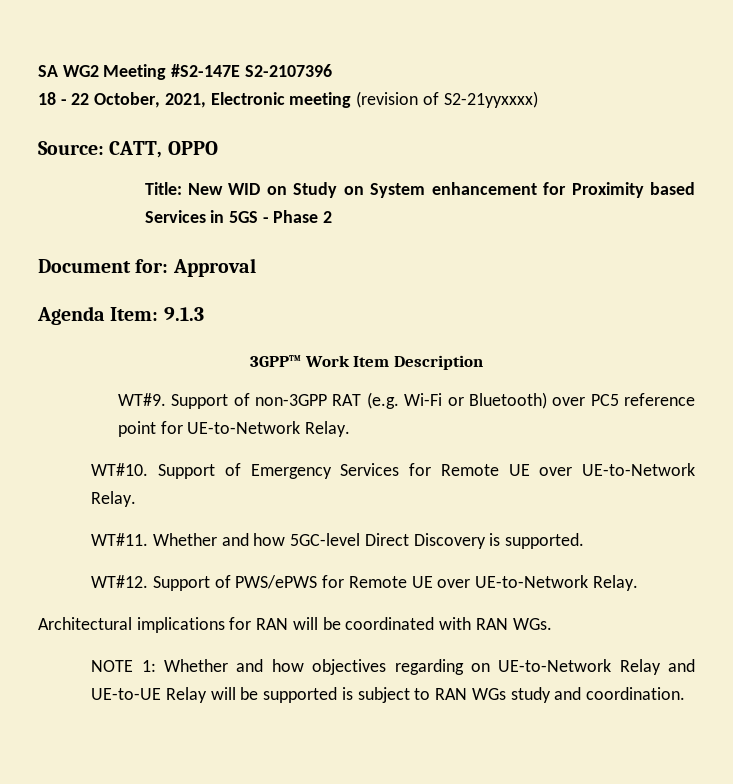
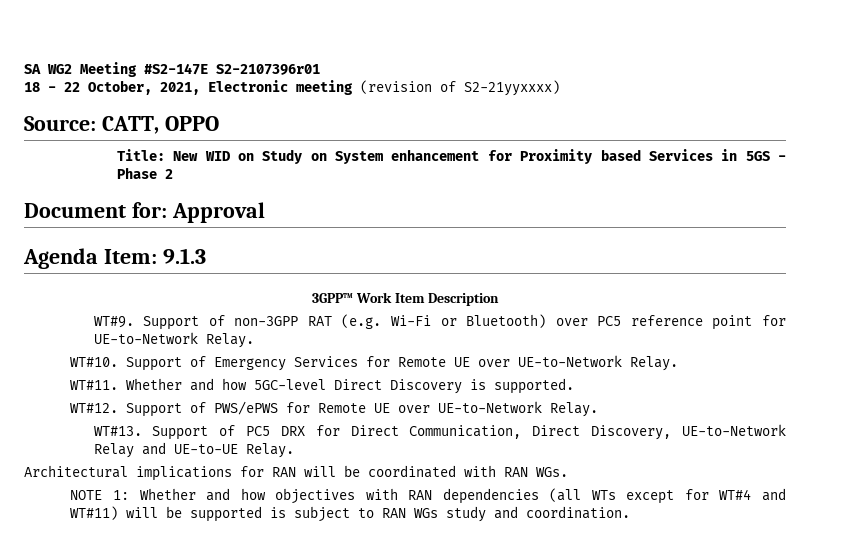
[244,64,332,77] S2-2107396 -> [216,64,320,75] S2-2107396r01
(638, 583) none -> [93,424,786,440] [93,442,294,458] // WT#13. Support of PC5 DRX for Direct Communication, Direct Discovery, UE-to-Network Relay and UE-to-UE Relay.
[394,659,695,675] [91,687,207,703] regarding on UE-to-Network Relay and UE-to-UE Relay -> [365,488,786,504] [70,506,119,520] with RAN dependencies (all WTs except for WT#4 and WT#11)

